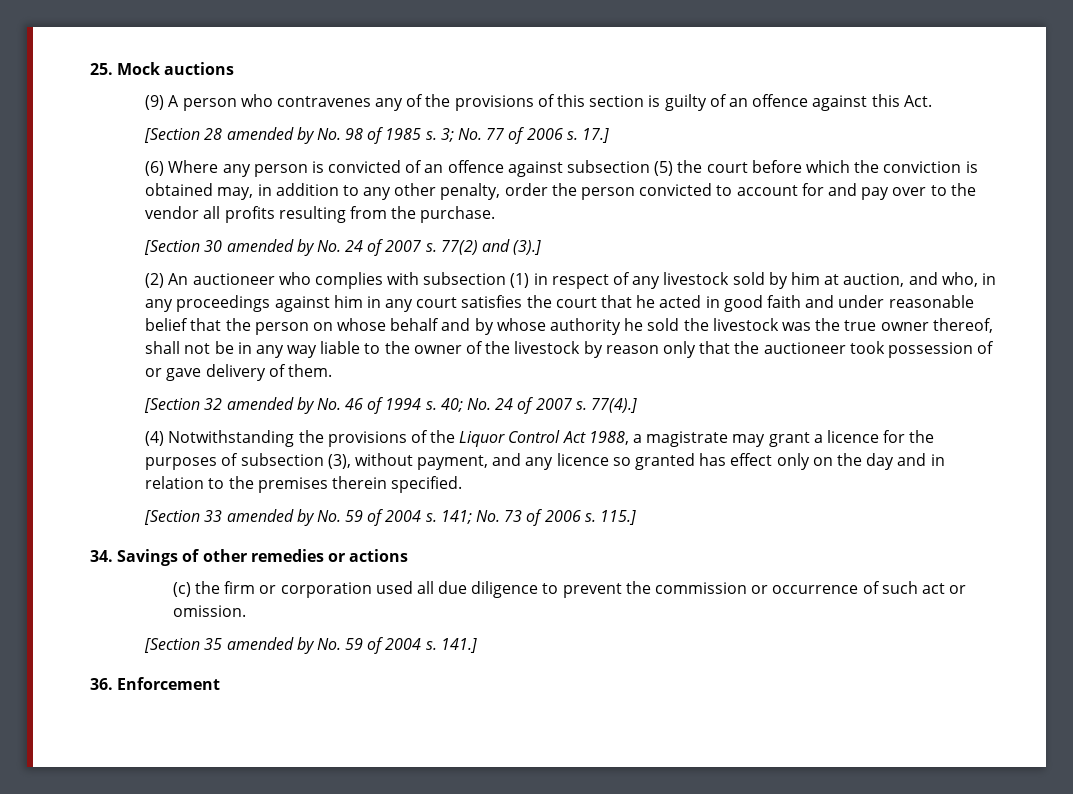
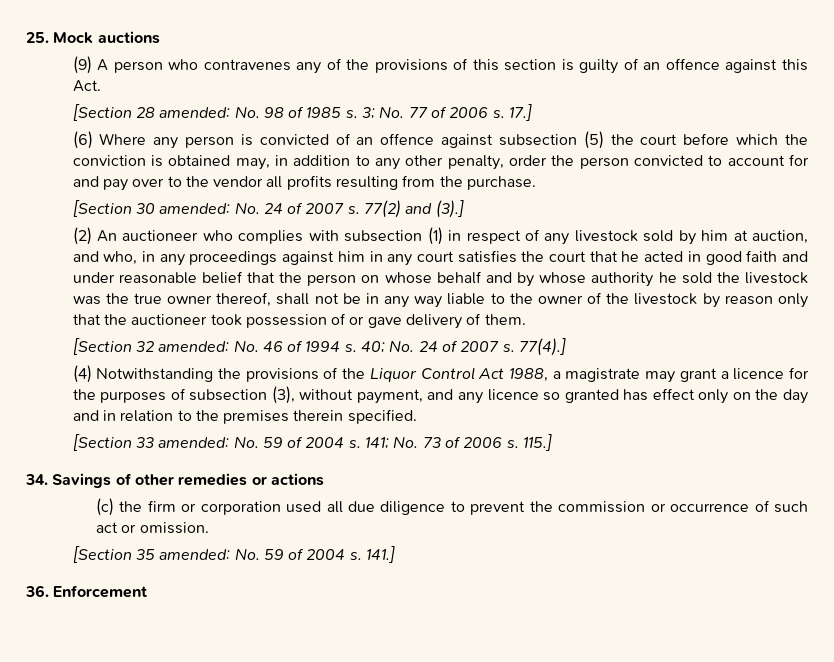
[226,127,315,144] amended by -> [159,107,231,118] amended:
[226,239,315,256] amended by -> [159,203,231,214] amended:
[226,397,315,414] amended by -> [158,341,230,352] amended:
[226,509,315,526] amended by -> [158,437,230,448] amended:
[226,637,315,654] amended by -> [159,549,231,560] amended:

